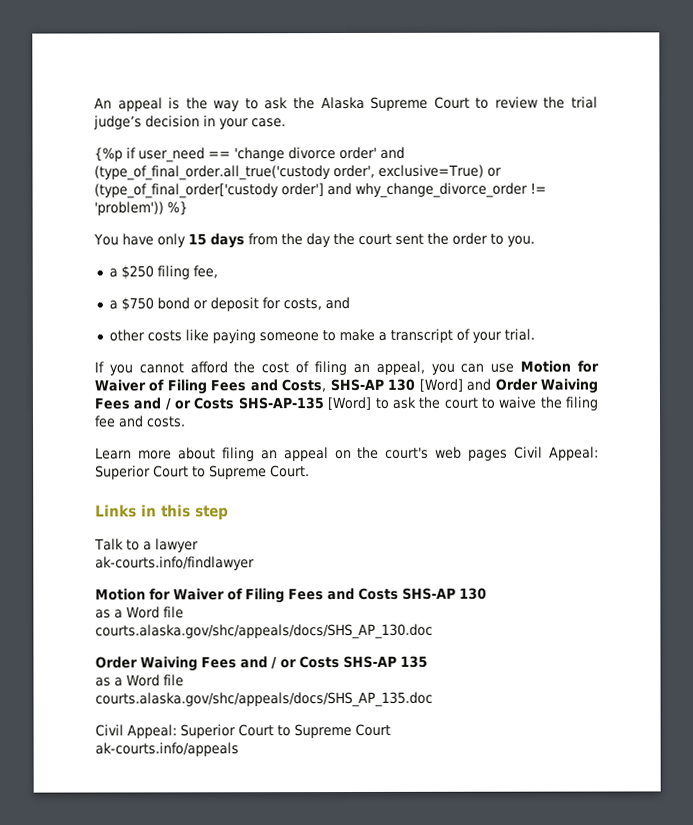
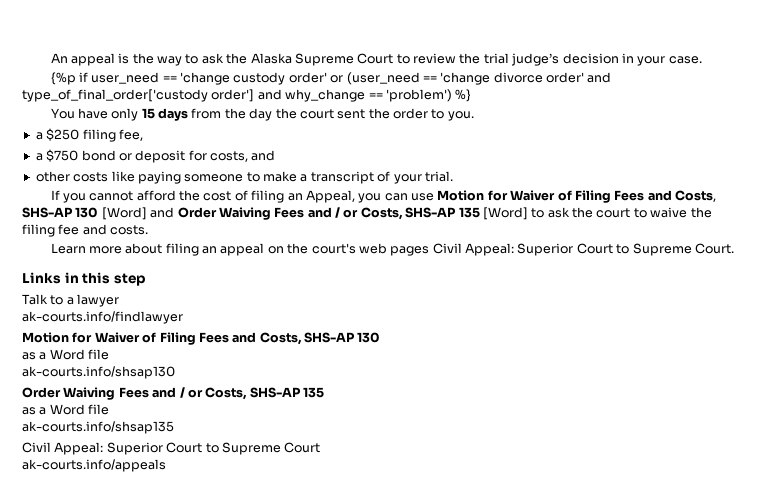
[288,146,405,160] [94,164,502,181] [94,182,547,199] [94,201,164,216] divorce order' and (type_of_final_order.all_true('custody order', exclusive=True) or (type_of_final_order['custody order'] and why_change_divorce_order != 'problem')) -> [233,72,612,85] [22,89,452,102] custody order' or (user_need == 'change divorce order' and type_of_final_order['custody order'] and why_change == 'problem')
[375,360,425,375] appeal, -> [305,190,355,203] Appeal,
[193,397,324,410] Costs SHS-AP-135 -> [360,207,480,220] Costs, SHS-AP 135
[358,587,399,600] Costs -> [259,332,302,345] Costs,
[95,623,433,640] [95,656,340,672] courts.alaska.gov/shc/appeals/docs/SHS_AP_130.doc // Order Waiving Fees and / or Costs -> [22,366,175,379] [22,387,248,400] ak-courts.info/shsap130 // Order Waiving Fees and / or Costs,
[95,691,433,708] courts.alaska.gov/shc/appeals/docs/SHS_AP_135.doc -> [22,421,174,434] ak-courts.info/shsap135

